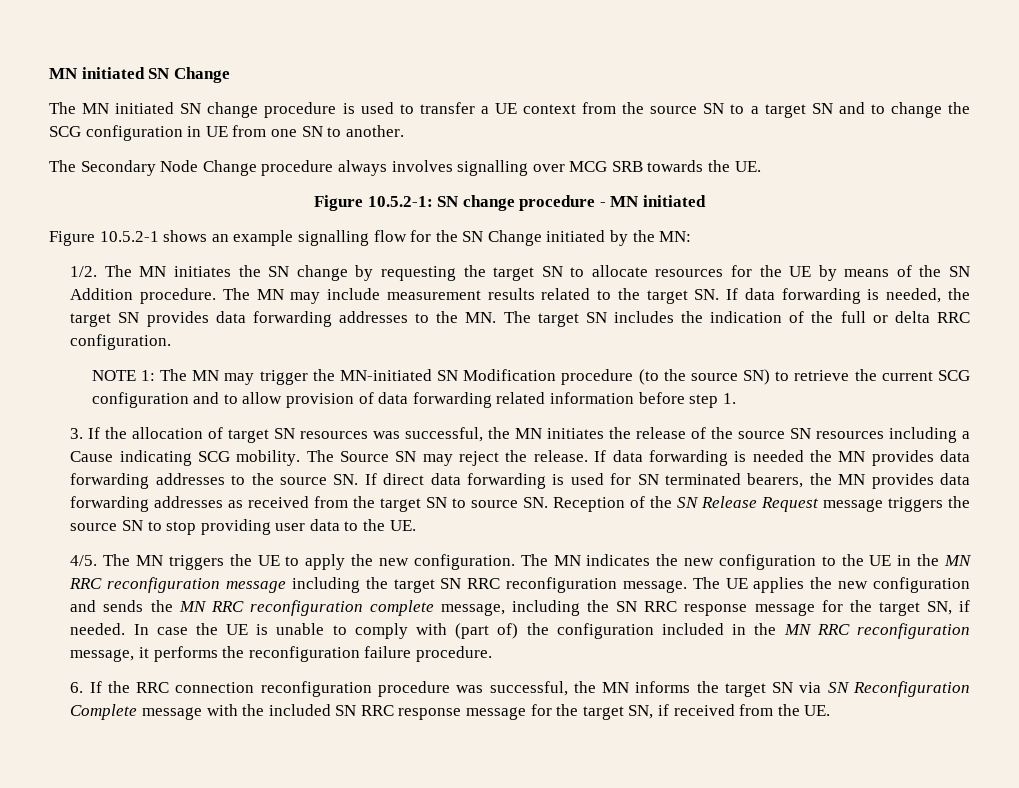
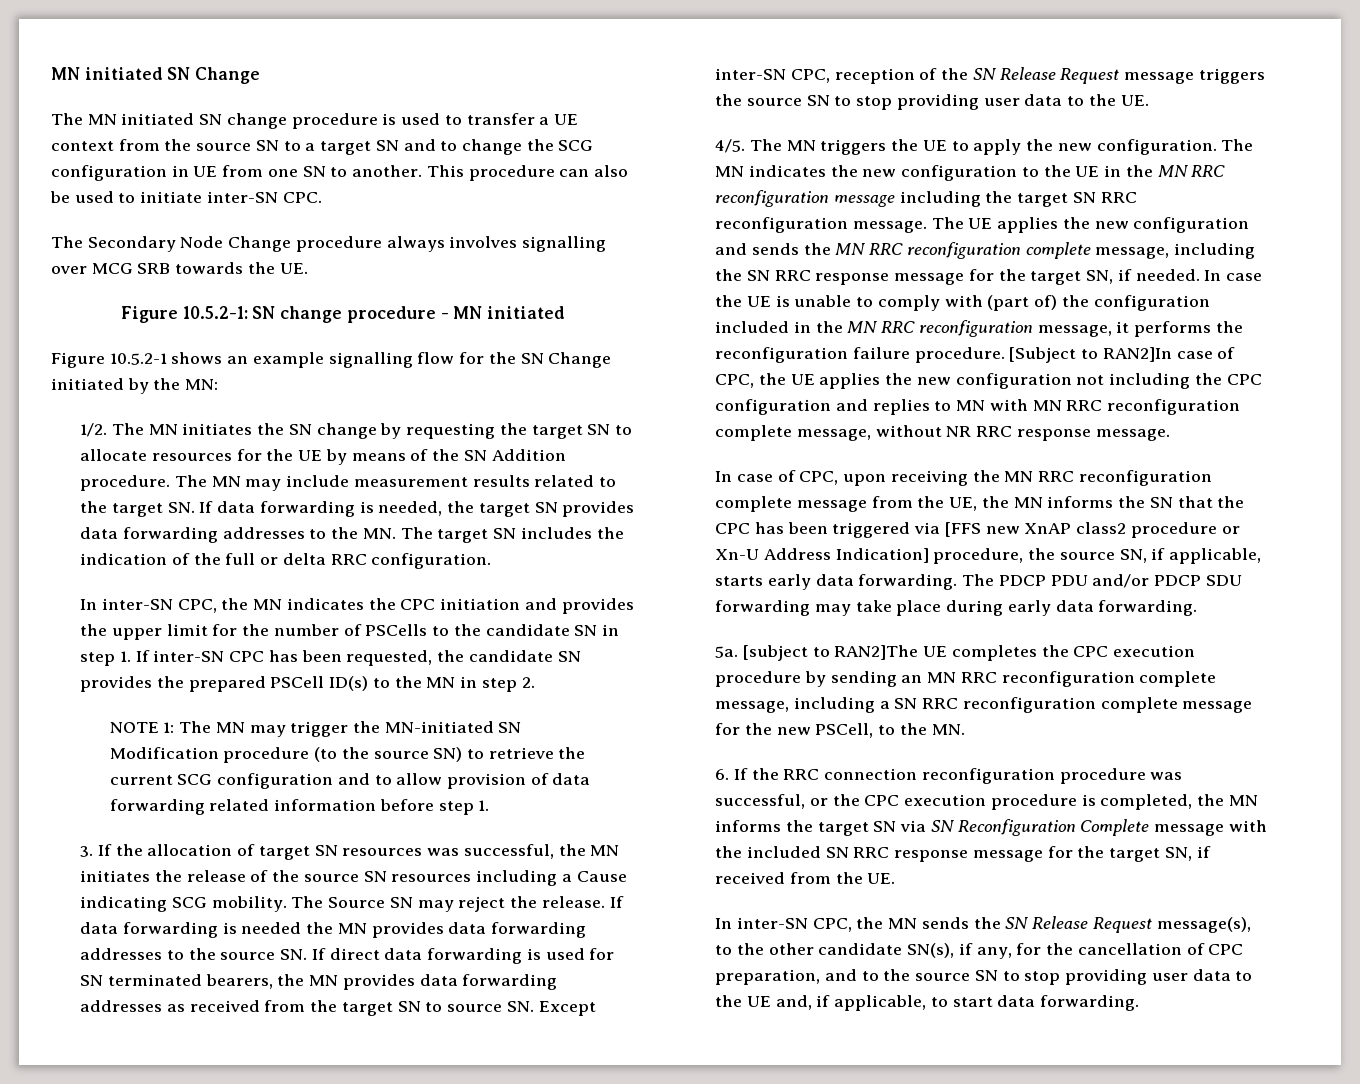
(404, 131) none -> [426,165,628,181] [50,191,322,203] This procedure can also be used to initiate inter-SN CPC.
(172, 342) none -> [80,598,634,614] [80,624,619,640] [80,650,581,666] [80,676,535,692] // In inter-SN CPC, the MN indicates the CPC initiation and provides the upper limit for the number of PSCells to the candidate SN in step 1. If inter-SN CPC has been requested, the candidate SN provides the prepared PSCell ID(s) to the MN in step 2.
[553,497,626,512] Reception -> [538,1001,596,1016] [715,68,915,84] Except inter-SN CPC, reception
(492, 654) none -> [1009,347,1236,363] [715,373,1262,389] [715,399,1241,415] [715,425,1170,441] [715,470,1212,486] [715,496,1245,512] [715,522,1240,538] [715,548,1262,564] [715,574,1242,590] [715,600,1198,616] [715,645,1196,661] [715,671,1217,687] [715,697,1253,713] [715,723,965,738] [Subject to RAN2]In case of CPC, the UE applies the new configuration not including the CPC configuration and replies to MN with MN RRC reconfiguration complete message, without NR RRC response message. // In case of CPC, upon receiving the MN RRC reconfiguration complete message from the UE, the MN informs the SN that the CPC has been triggered via [FFS new XnAP class2 procedure or Xn-U Address Indication] procedure, the source SN, if applicable, starts early data forwarding. The PDCP PDU and/or PDCP SDU forwarding may take place during early data forwarding. // 5a. [subject to RAN2]The UE completes the CPC execution procedure by sending an MN RRC reconfiguration complete message, including a SN RRC reconfiguration complete message for the new PSCell, to the MN.
(568, 688) none -> [810,794,1193,810] or the CPC execution procedure is completed,
(831, 710) none -> [715,916,1251,933] [715,943,1244,959] [715,969,1253,985] [715,995,1140,1011] // In inter-SN CPC, the MN sends the SN Release Request message(s), to the other candidate SN(s), if any, for the cancellation of CPC preparation, and to the source SN to stop providing user data to the UE and, if applicable, to start data forwarding.

